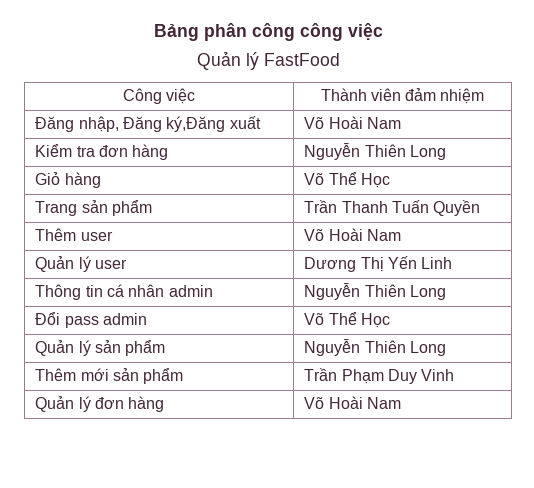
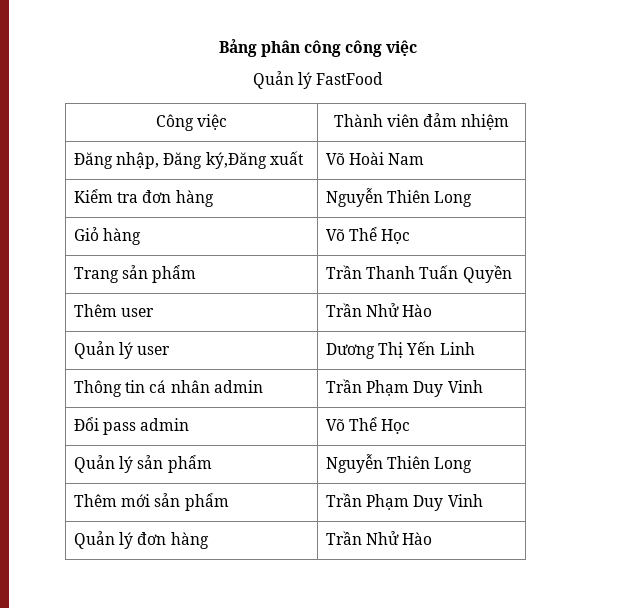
[304,228,402,241] Võ Hoài Nam -> [325,303,433,317] Trần Nhử Hào
[304,283,447,300] Nguyễn Thiên Long -> [325,379,483,397] Trần Phạm Duy Vinh
[304,396,402,409] Võ Hoài Nam -> [325,531,433,545] Trần Nhử Hào

